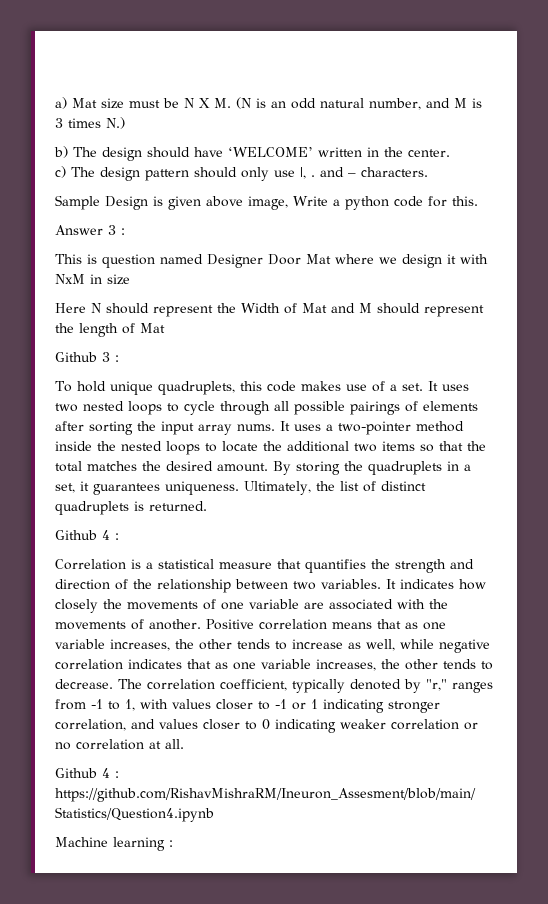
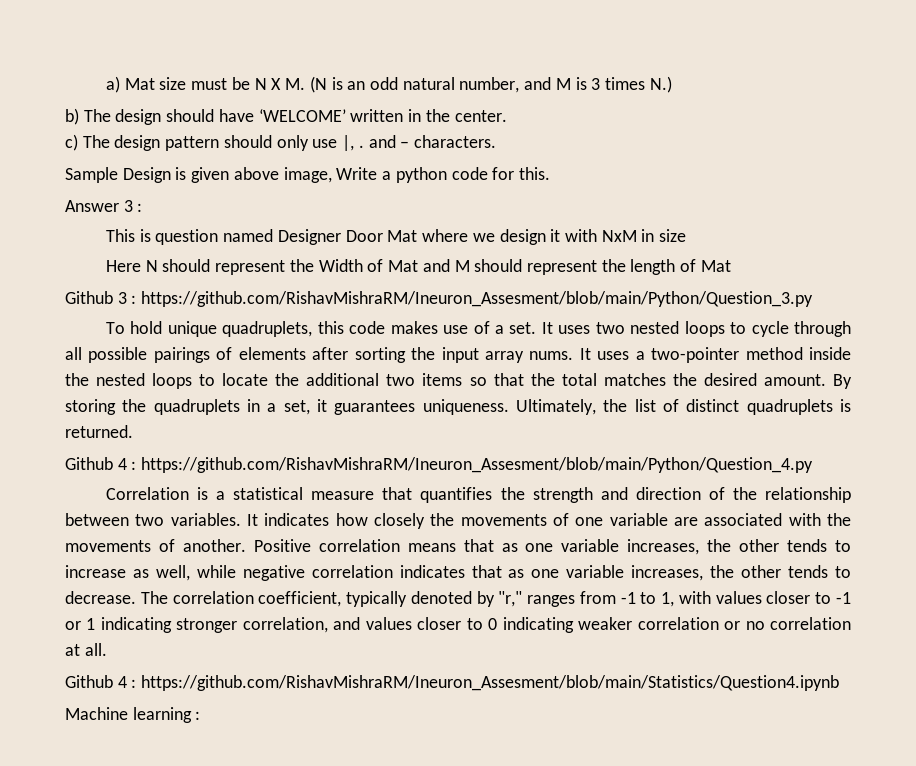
(119, 358) none -> [141,291,814,307] https://github.com/RishavMishraRM/Ineuron_Assesment/blob/main/Python/Question_3.py
(119, 536) none -> [141,457,814,473] https://github.com/RishavMishraRM/Ineuron_Assesment/blob/main/Python/Question_4.py

